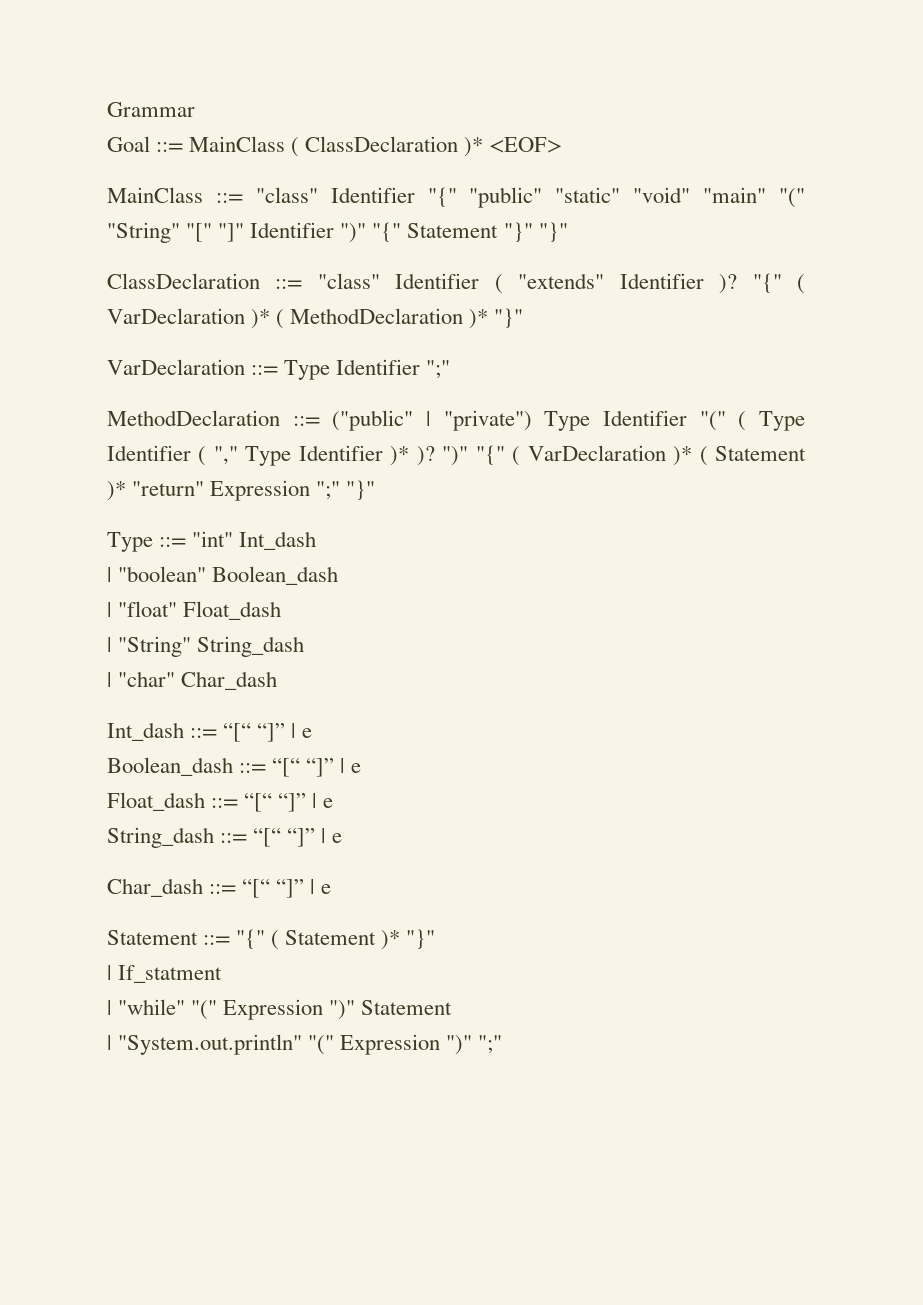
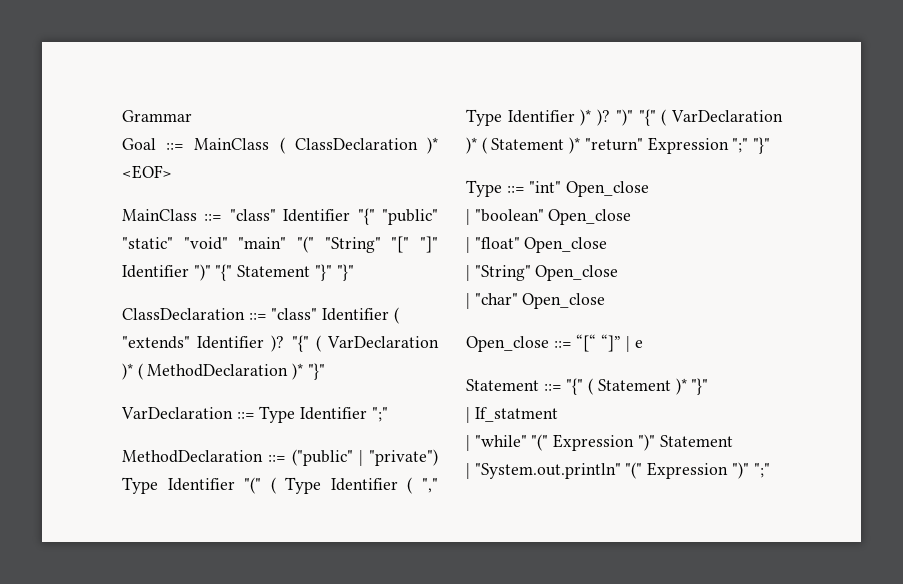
[239,531,317,550] Int_dash -> [566,181,650,197] Open_close
[212,566,339,585] Boolean_dash -> [548,209,632,225] Open_close
[183,601,282,620] Float_dash -> [524,237,608,253] Open_close
[197,636,305,657] String_dash -> [535,265,619,281] Open_close
[181,671,278,690] [107,722,313,742] [107,757,362,777] [107,792,334,812] [107,827,343,848] [107,878,203,897] Char_dash // Int_dash ::= “[“ “]” | e // Boolean_dash ::= “[“ “]” | e // Float_dash ::= “[“ “]” | e // String_dash ::= “[“ “]” | e // Char_dash -> [522,293,606,309] [466,336,549,352] Open_close // Open_close

